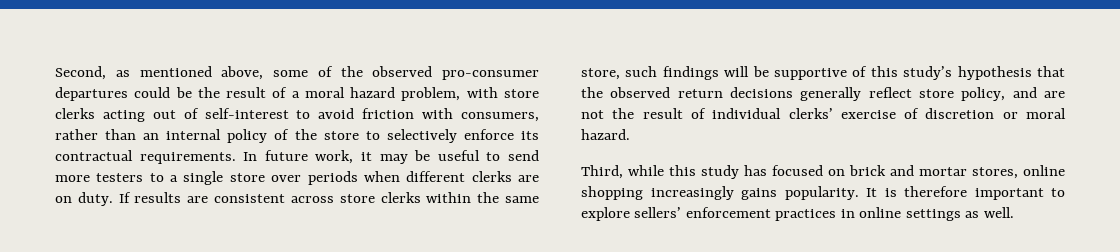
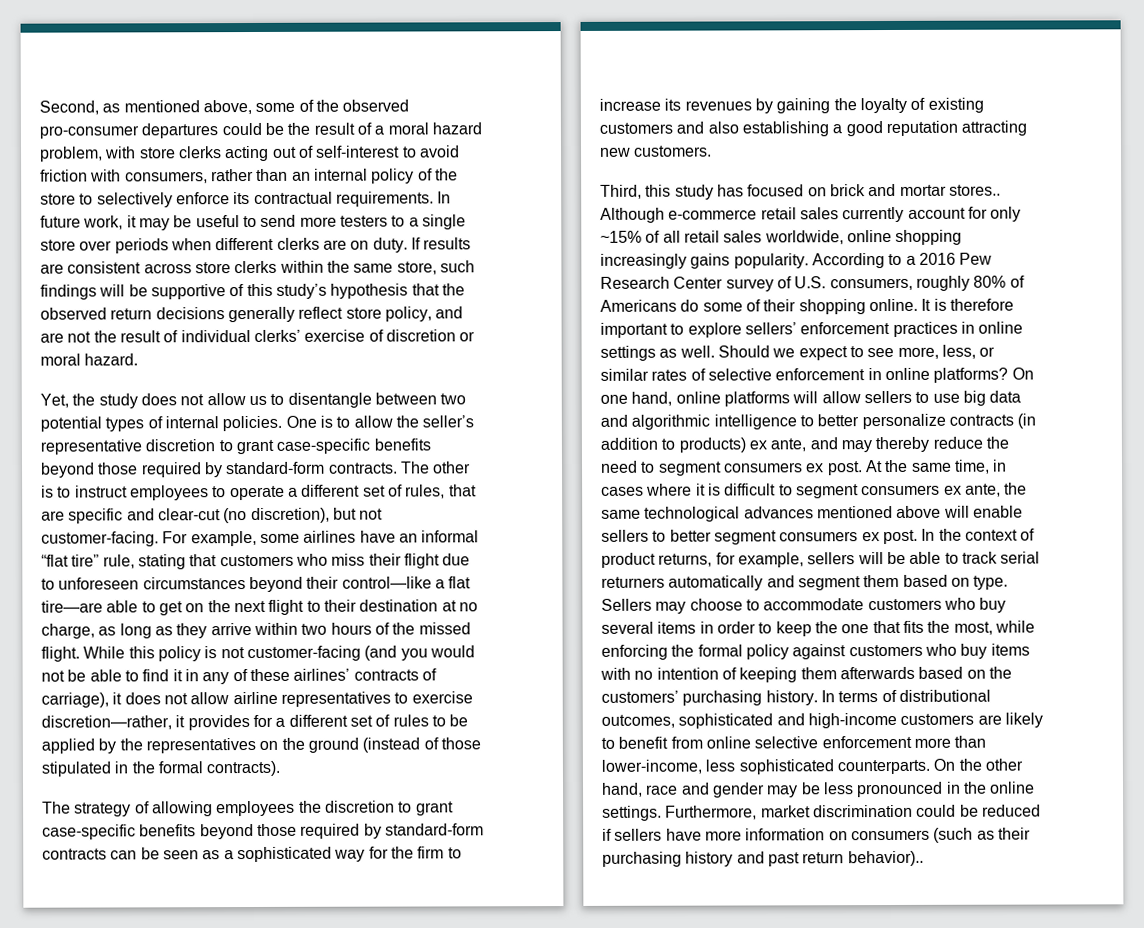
(630, 134) none -> [40,392,467,409] [40,415,475,432] [40,438,431,455] [40,461,472,478] [41,484,477,501] [41,507,384,524] [41,530,480,547] [41,553,471,570] [41,576,472,593] [41,599,478,616] [41,622,471,639] [41,645,475,662] [41,668,437,685] [41,691,473,708] [41,714,469,731] [41,737,481,754] [41,760,281,777] [42,800,454,817] [42,823,484,840] [42,846,462,863] [599,97,984,114] [599,120,1028,137] [600,145,713,157] // Yet, the study does not allow us to disentangle between two potential types of internal policies. One is to allow the seller’s representative discretion to grant case-specific benefits beyond those required by standard-form contracts. The other is to instruct employees to operate a different set of rules, that are specific and clear-cut (no discretion), but not customer-facing. For example, some airlines have an informal “flat tire” rule, stating that customers who miss their flight due to unforeseen circumstances beyond their control—like a flat tire—are able to get on the next flight to their destination at no charge, as long as they arrive within two hours of the missed flight. While this policy is not customer-facing (and you would not be able to find it in any of these airlines’ contracts of carriage), it does not allow airline representatives to exercise discretion—rather, it provides for a different set of rules to be applied by the representatives on the ground (instead of those stipulated in the formal contracts). // The strategy of allowing employees the discretion to grant case-specific benefits beyond those required by standard-form contracts can be seen as a sophisticated way for the firm to increase its revenues by gaining the loyalty of existing customers and also establishing a good reputation attracting new customers.
[628,165,664,176] while -> (642, 191) none
[972,167,1018,179] stores, -> [948,184,1001,196] [600,206,1022,223] [600,230,844,245] stores.. Although e-commerce retail sales currently account for only ~15% of all retail sales worldwide,
(859, 193) none -> [811,252,993,269] [600,275,1025,292] [600,298,918,315] According to a 2016 Pew Research Center survey of U.S. consumers, roughly 80% of Americans do some of their shopping online.
(1014, 212) none -> [717,344,996,361] [600,367,1034,383] [600,390,1022,407] [600,413,1037,430] [600,436,1009,453] [600,459,1008,476] [601,482,1028,499] [601,505,1023,522] [601,528,1036,545] [601,551,1041,568] [601,574,1009,591] [601,597,1007,614] [601,620,1035,637] [601,643,1030,660] [600,666,1012,683] [601,689,991,706] [601,712,1043,729] [601,735,987,749] [601,758,1023,775] [602,781,1036,798] [602,804,1041,821] [602,827,1031,843] [602,850,924,867] Should we expect to see more, less, or similar rates of selective enforcement in online platforms? On one hand, online platforms will allow sellers to use big data and algorithmic intelligence to better personalize contracts (in addition to products) ex ante, and may thereby reduce the need to segment consumers ex post. At the same time, in cases where it is difficult to segment consumers ex ante, the same technological advances mentioned above will enable sellers to better segment consumers ex post. In the context of product returns, for example, sellers will be able to track serial returners automatically and segment them based on type. Sellers may choose to accommodate customers who buy several items in order to keep the one that fits the most, while enforcing the formal policy against customers who buy items with no intention of keeping them afterwards based on the customers’ purchasing history. In terms of distributional outcomes, sophisticated and high-income customers are likely to benefit from online selective enforcement more than lower-income, less sophisticated counterparts. On the other hand, race and gender may be less pronounced in the online settings. Furthermore, market discrimination could be reduced if sellers have more information on consumers (such as their purchasing history and past return behavior)..

